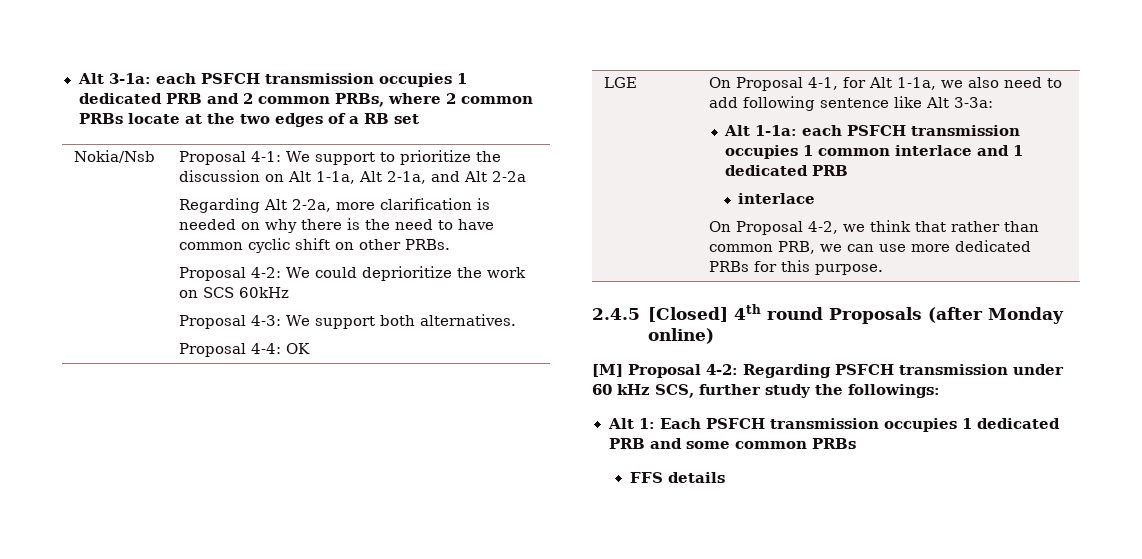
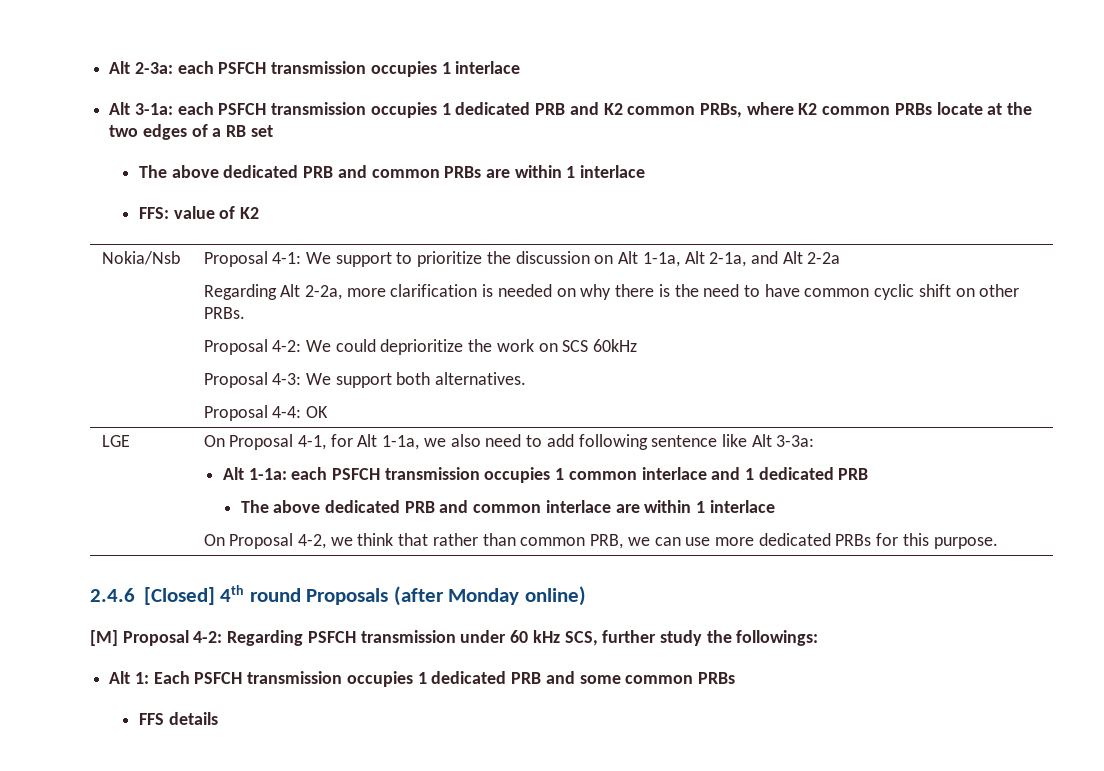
[77,73,104,84] Alt -> [109,61,521,77] [109,102,131,115] Alt 2-3a: each PSFCH transmission occupies 1 interlace // Alt
[242,93,253,104] 2 -> [603,103,623,115] K2
[445,93,456,104] 2 -> [798,103,818,115] K2
(419, 119) none -> [138,165,646,178] [138,206,260,219] // The above dedicated PRB and common PRBs are within 1 interlace // FFS: value of K2
(849, 170) none -> [240,500,706,513] The above dedicated PRB and common interlace are within 1
[592,308,640,320] 2.4.5 -> [90,588,135,602] 2.4.6

